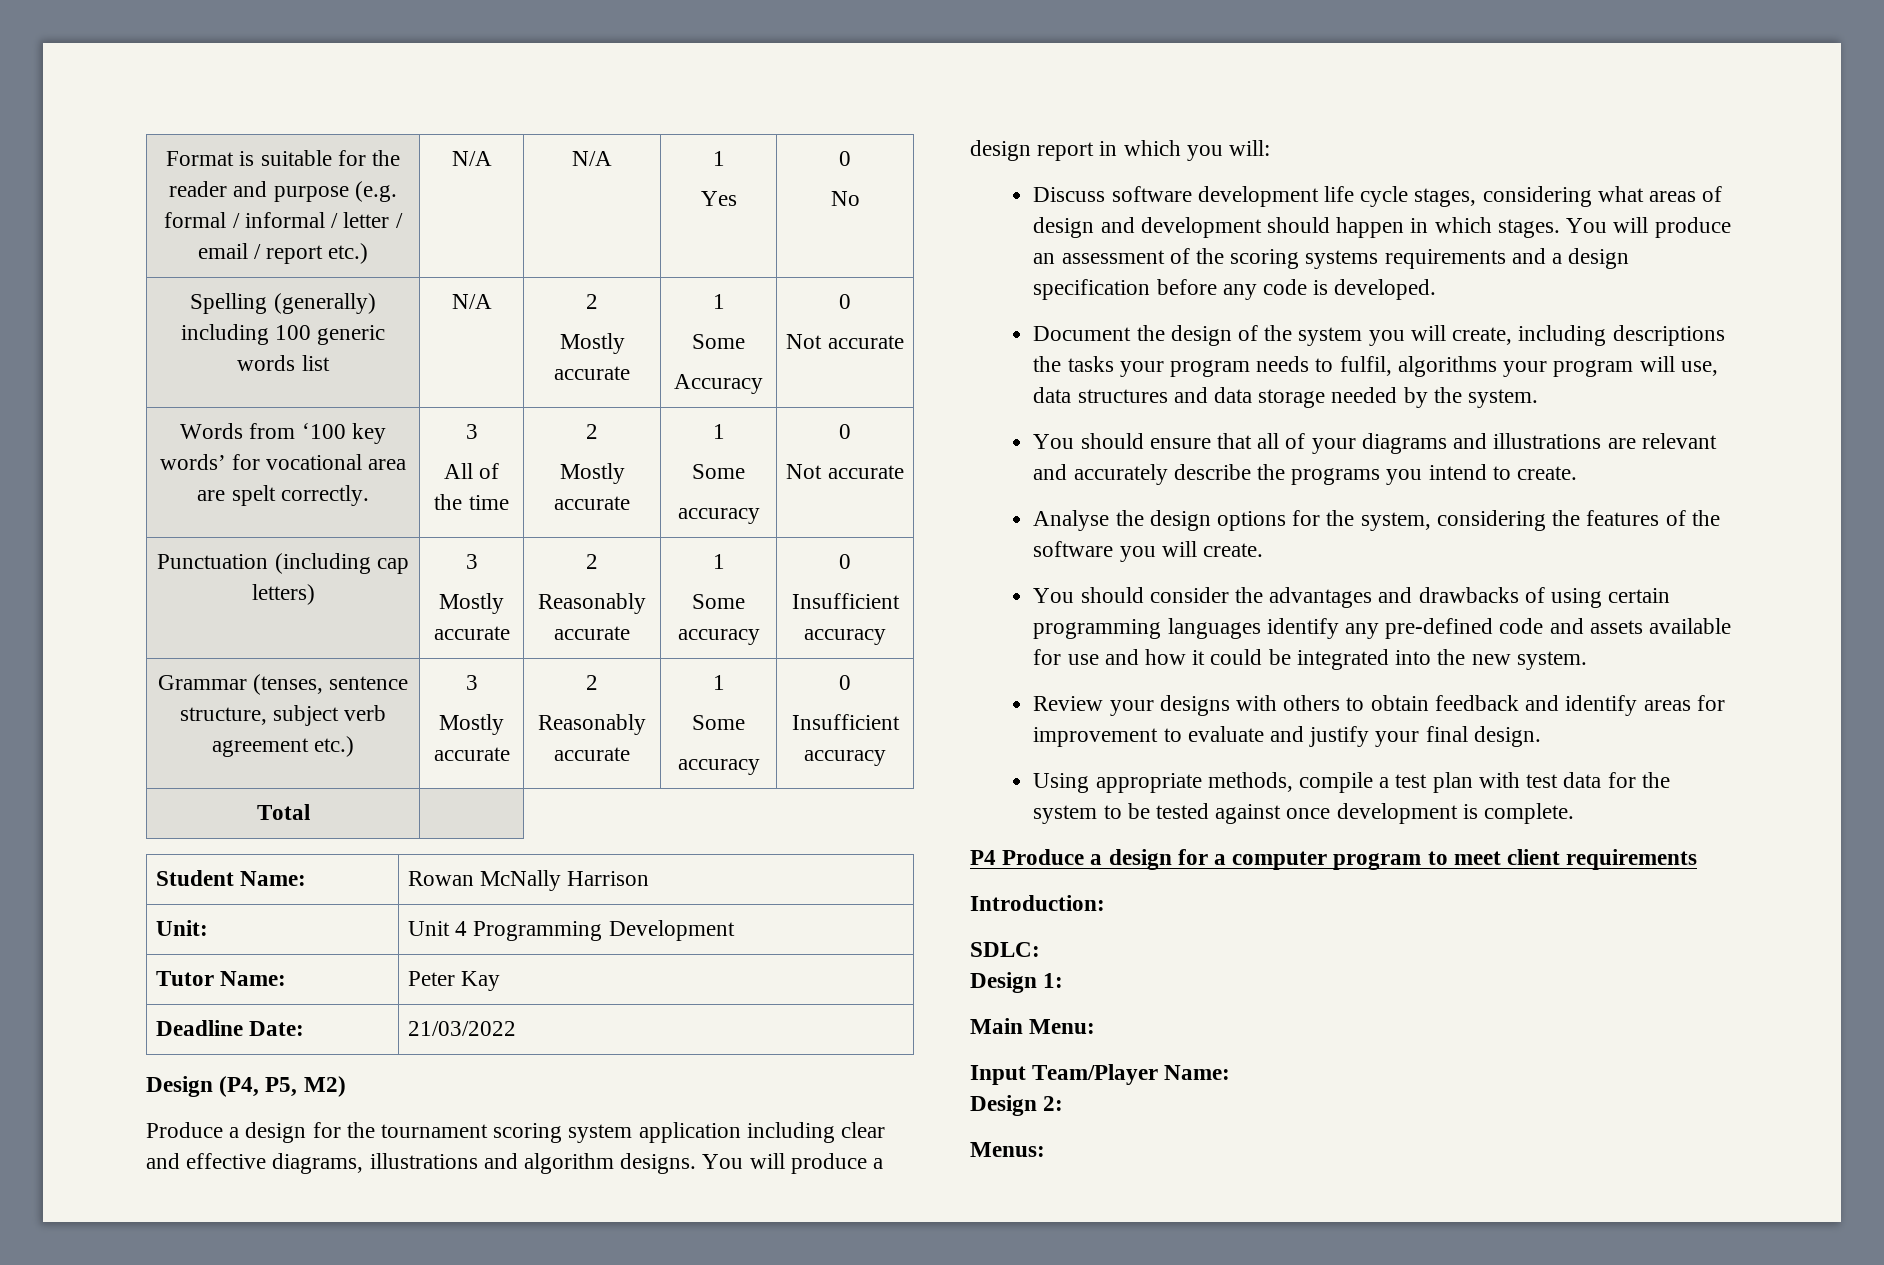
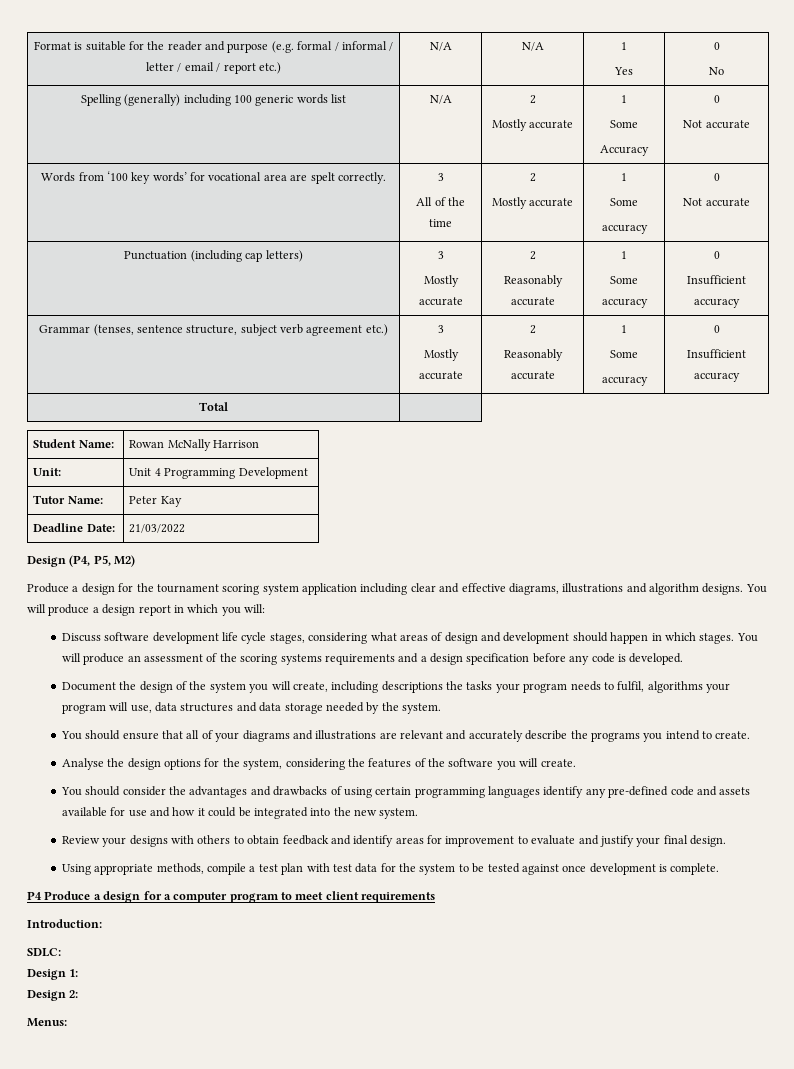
[970,1018,1096,1034] [970,1064,1231,1085] // Main Menu: // Input Team/Player Name: -> (79, 973) none

